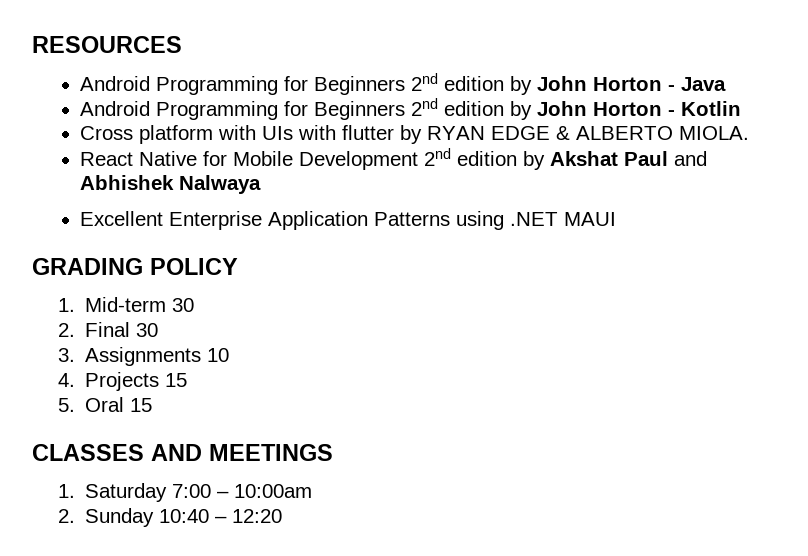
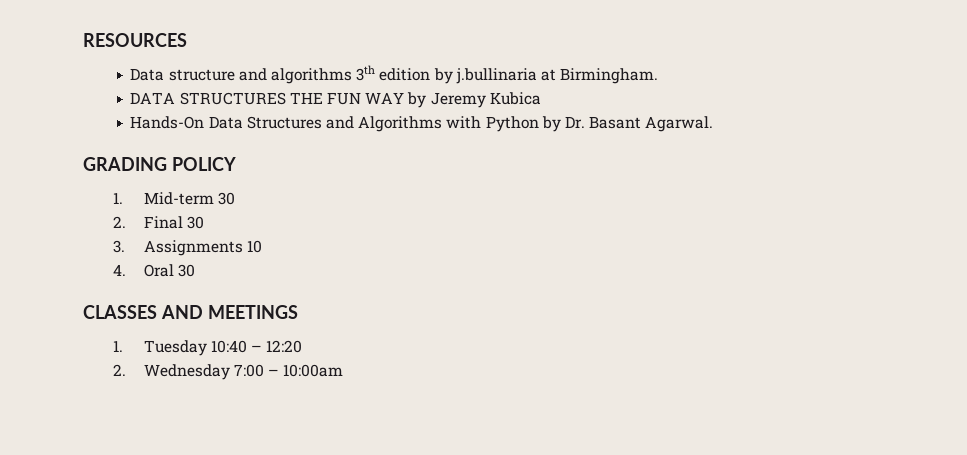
[80,73,727,95] [80,98,742,120] [80,125,750,144] [80,148,708,170] [80,175,262,194] [80,211,617,230] Android Programming for Beginners 2nd edition by John Horton - Java // Android Programming for Beginners 2nd edition by John Horton - Kotlin // Cross platform with UIs with flutter by RYAN EDGE & ALBERTO MIOLA. // React Native for Mobile Development 2nd edition by Akshat Paul and Abhishek Nalwaya // Excellent Enterprise Application Patterns using .NET MAUI -> [130,65,659,84] [130,92,541,108] [130,116,714,132] Data structure and algorithms 3th edition by j.bullinaria at Birmingham. // DATA STRUCTURES THE FUN WAY by Jeremy Kubica // Hands-On Data Structures and Algorithms with Python by Dr. Basant Agarwal.
[85,372,188,391] [57,397,153,412] Projects 15 // 5. Oral 15 -> [143,264,196,277] Oral 30
[85,483,313,502] [57,508,283,527] Saturday 7:00 – 10:00am // 2. Sunday 10:40 – 12:20 -> [143,340,303,356] [113,364,344,380] Tuesday 10:40 – 12:20 // 2. Wednesday 7:00 – 10:00am

